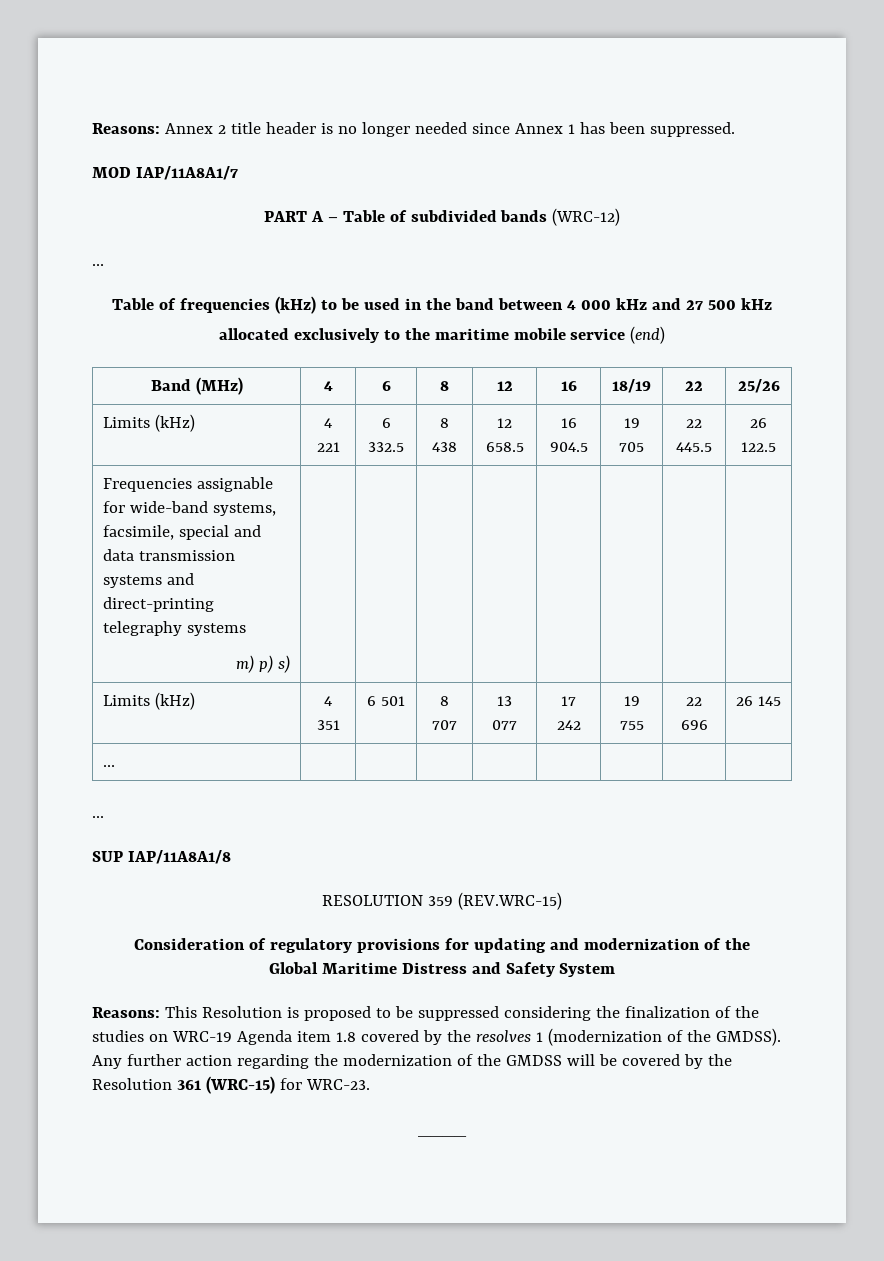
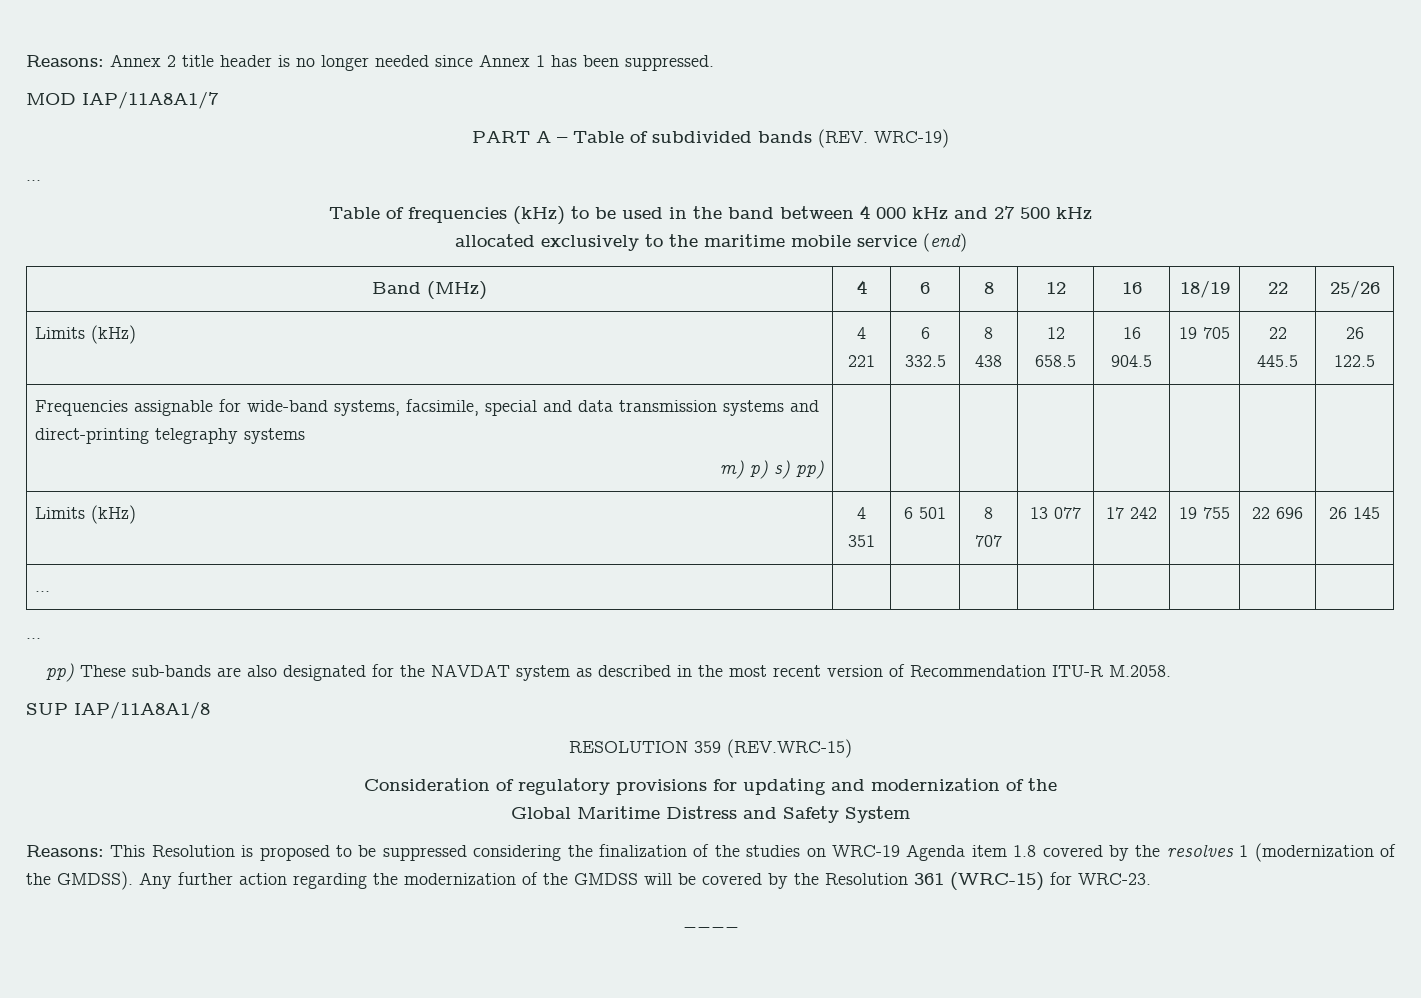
[552,208,621,226] (WRC-12) -> [818,129,949,148] (REV. WRC-19)
(291, 664) none -> [796,460,825,479] pp)
(104, 817) none -> [46,663,1172,682] // pp) These sub-bands are also designated for the NAVDAT system as described in the most recent version of Recommendation ITU-R M.2058.

